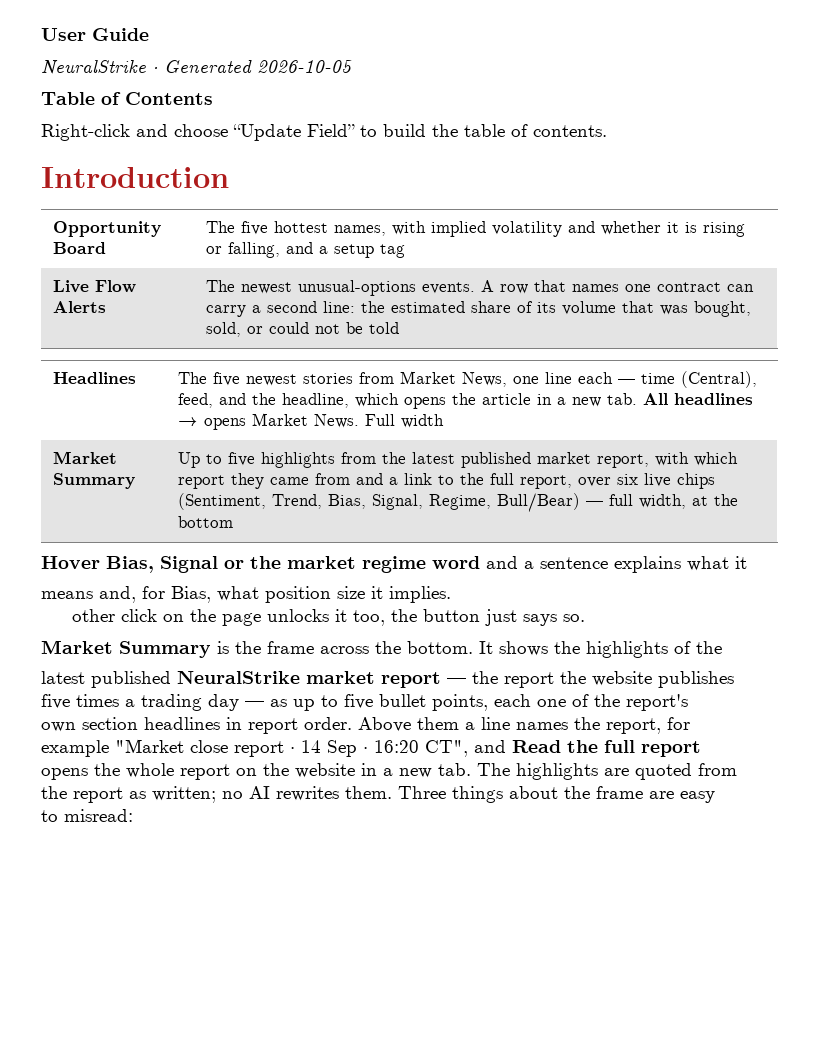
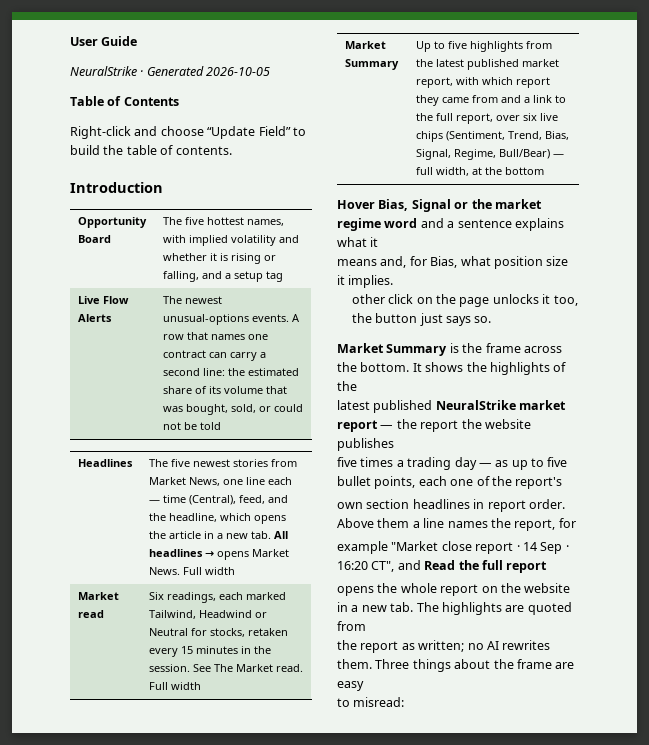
(445, 421) none -> [78,592,120,600] [78,610,105,618] [149,592,287,603] [149,610,268,619] [149,628,289,637] [149,646,272,657] [149,664,304,672] [149,682,202,690] // Market read | Six readings, each marked Tailwind, Headwind or Neutral for stocks, retaken every 15 minutes in the session. See The Market read. Full width

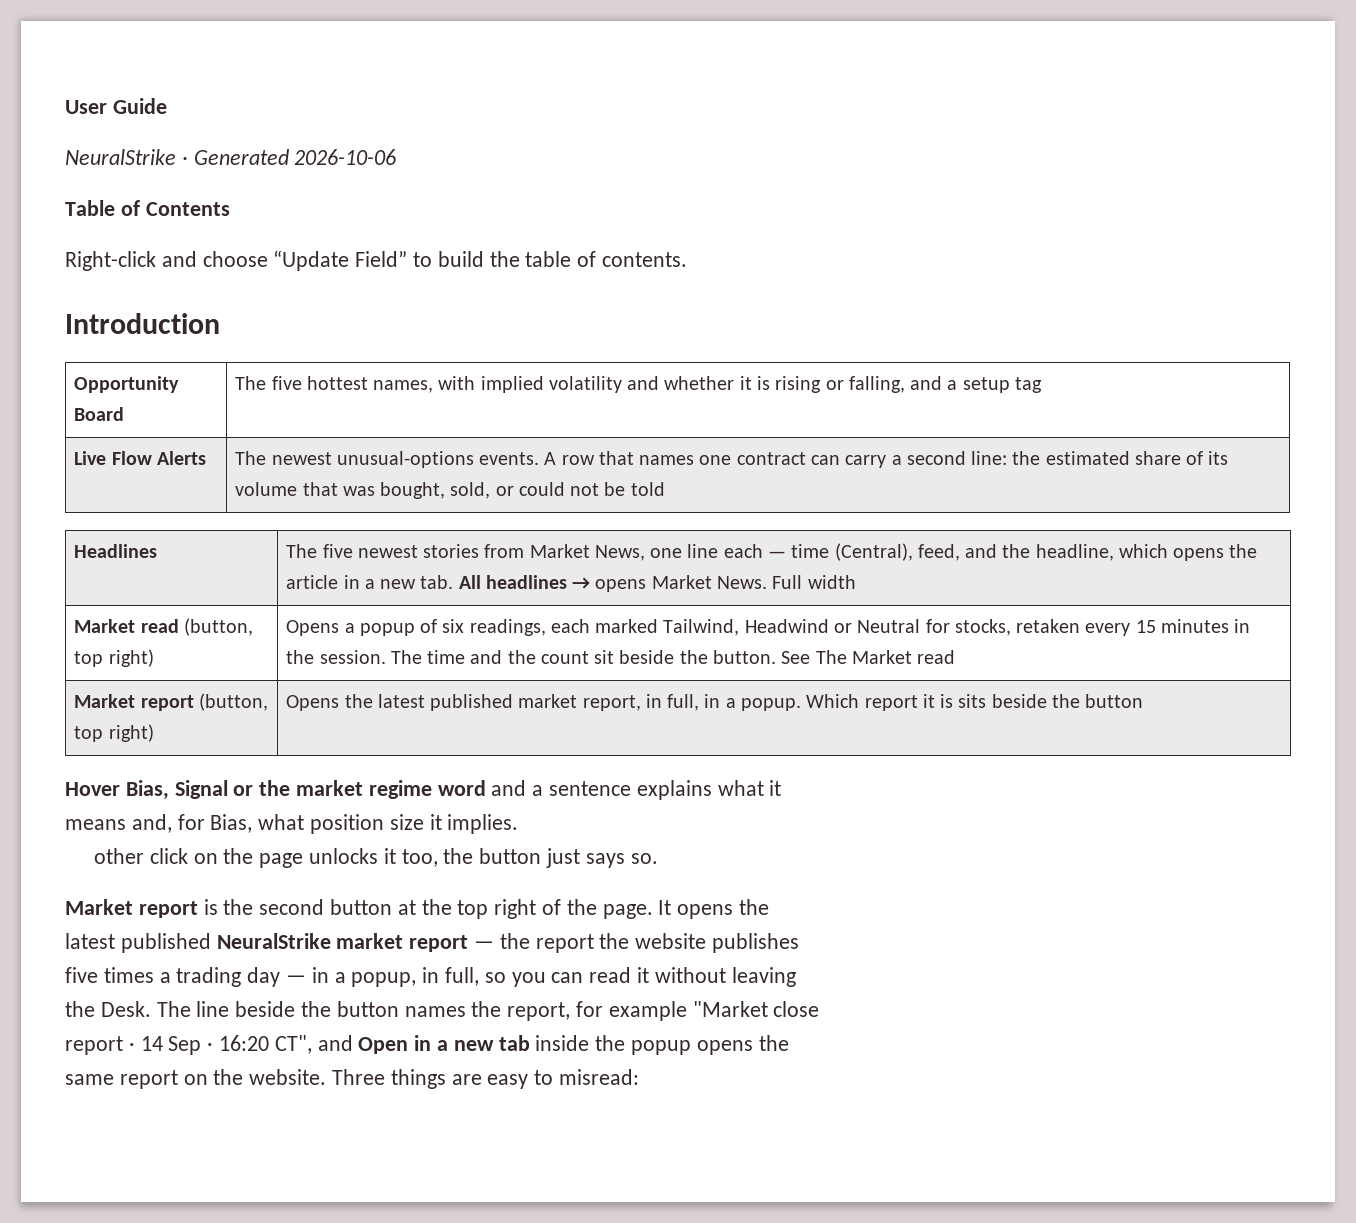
[206,67,271,76] 2026-10-05 -> [294,149,397,165] 2026-10-06
[149,592,165,600] | Six -> [183,618,253,636] [74,649,154,667] [286,619,465,636] (button, top right) | Opens a popup of six
[193,664,304,672] [149,682,202,690] [345,41,387,49] [345,59,400,70] [416,41,553,52] See The Market read. Full width // Market Summary | Up to five highlights from -> [390,650,956,664] [74,693,268,711] [74,724,154,742] [286,695,340,711] The time and the count sit beside the button. See The Market read // Market report (button, top right) | Opens
[456,77,551,88] [416,95,567,106] [416,113,559,124] [416,131,570,142] [416,149,565,160] [416,167,545,176] with which report they came from and a link to the full report, over six live chips (Sentiment, Trend, Bias, Signal, Regime, Bull/Bear) — full width, at the bottom -> [645,694,1144,711] in full, in a popup. Which report it is sits beside the button
[386,344,448,356] Summary -> [138,901,198,918] report
[485,343,562,353] [337,362,567,375] frame across the bottom. It shows the highlights of -> [259,899,734,919] second button at the top right of the page. It opens
[495,457,568,470] [337,476,563,489] [337,499,565,512] [337,518,445,528] as up to five bullet points, each one of the report's // own section headlines in report order. Above them a line -> [311,967,796,987] [65,1001,399,1017] in a popup, in full, so you can read it without leaving // the Desk. The line beside the button
(576, 523) // -> (604, 1009) none
(472, 546) none -> (820, 1009) //
[424,560,548,573] [337,583,437,596] Read the full report // opens the whole -> [358,1035,789,1055] [65,1074,114,1085] Open in a new tab inside the popup opens the // same
[524,583,571,593] [337,602,572,615] [337,621,366,631] [337,640,551,653] [337,659,552,672] website in a new tab. The highlights are quoted from // the report as written; no AI rewrites them. Three things about the frame -> [249,1069,446,1089] website. Three things
(364, 686) // -> (529, 1081) none

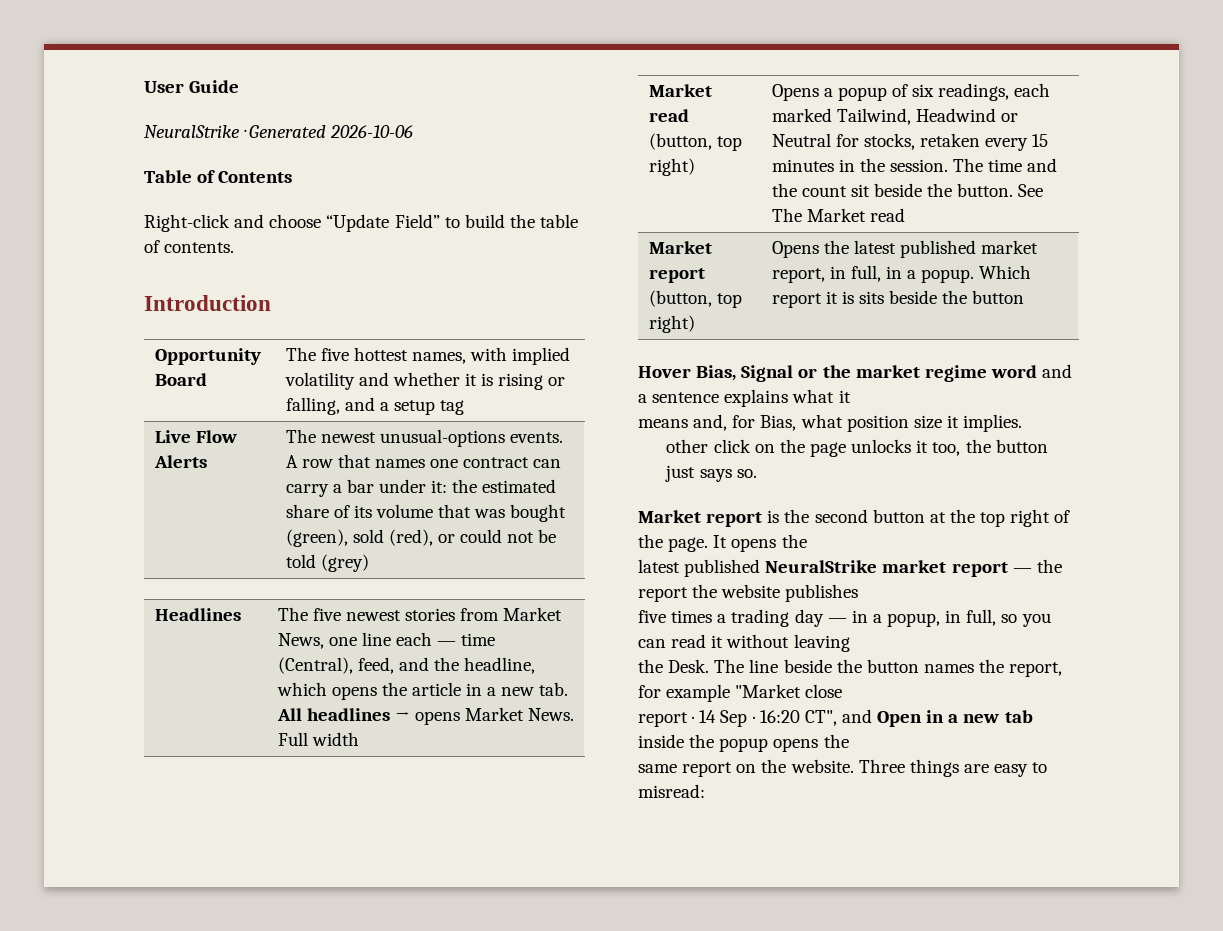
[906,451,1008,465] second line: -> [346,479,448,493] bar under it:
[380,482,491,499] bought, sold, -> [510,504,567,522] [285,529,433,547] bought (green), sold (red),
(665, 489) none -> [320,554,369,572] (grey)

